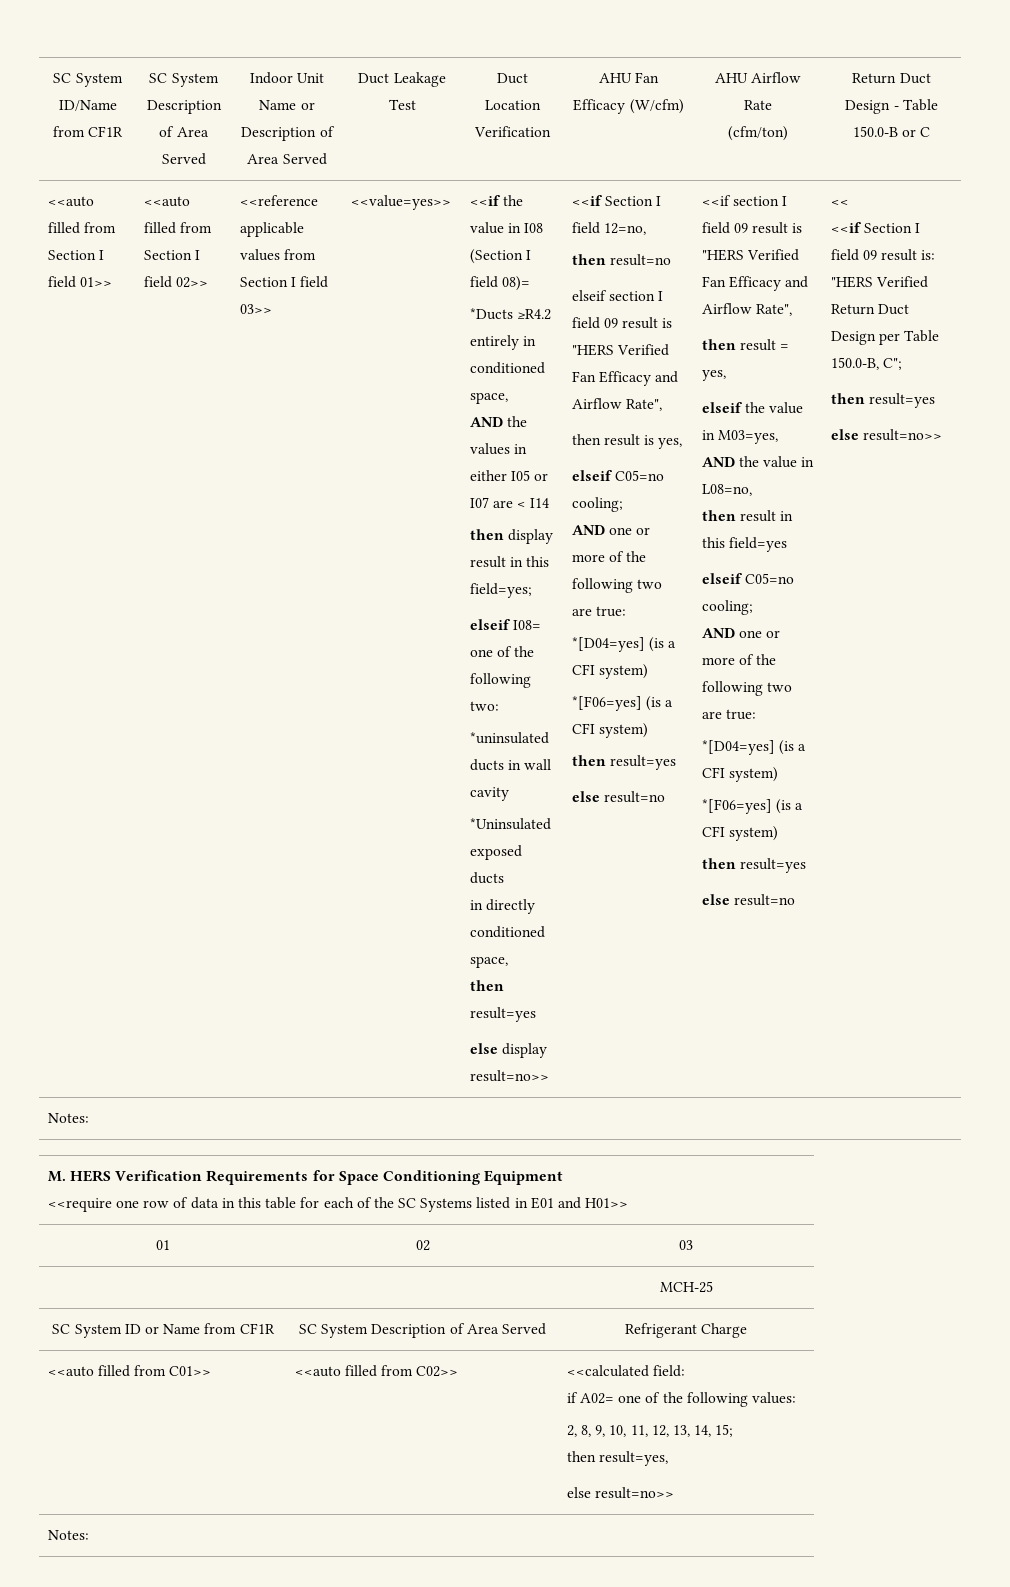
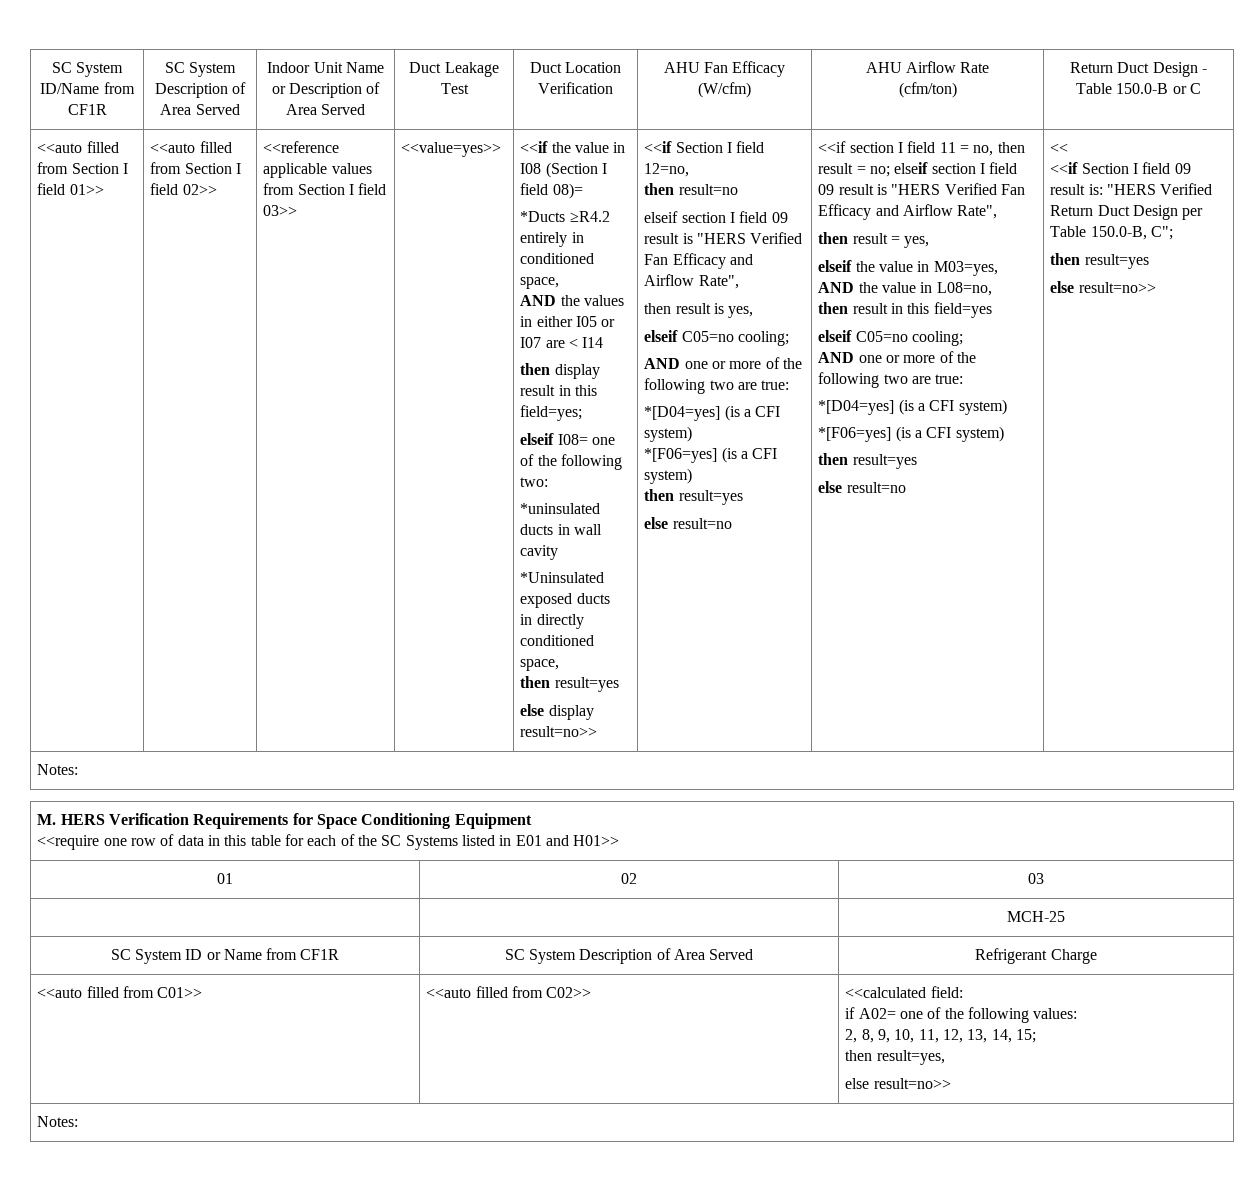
(730, 228) none -> [939,142,1025,156] [818,162,1018,177] 11 = no, then result = no; elseif section I field

